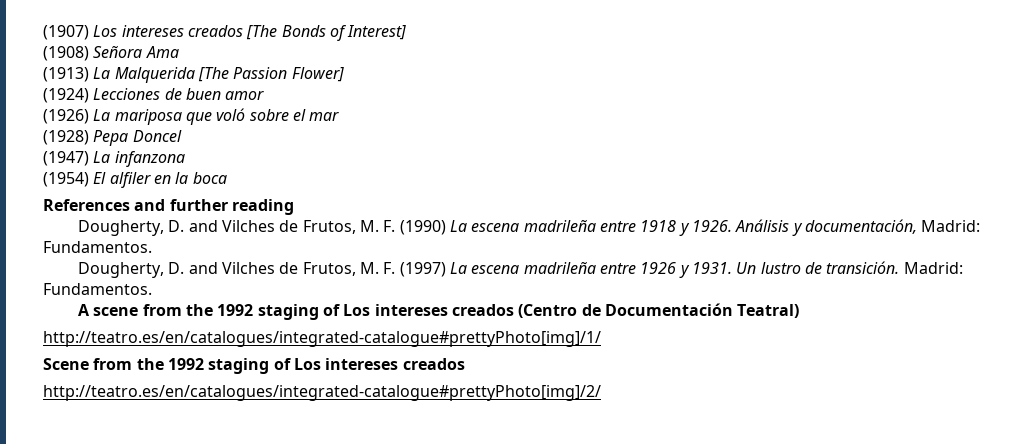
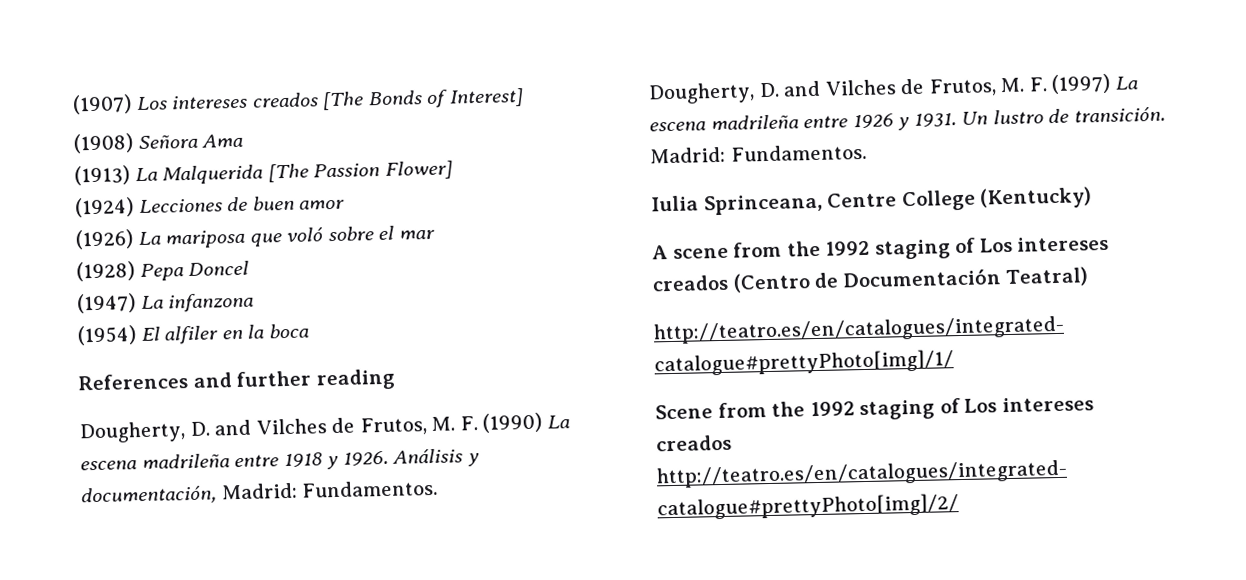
(152, 289) none -> [651,186,1093,216] // Iulia Sprinceana, Centre College (Kentucky)

